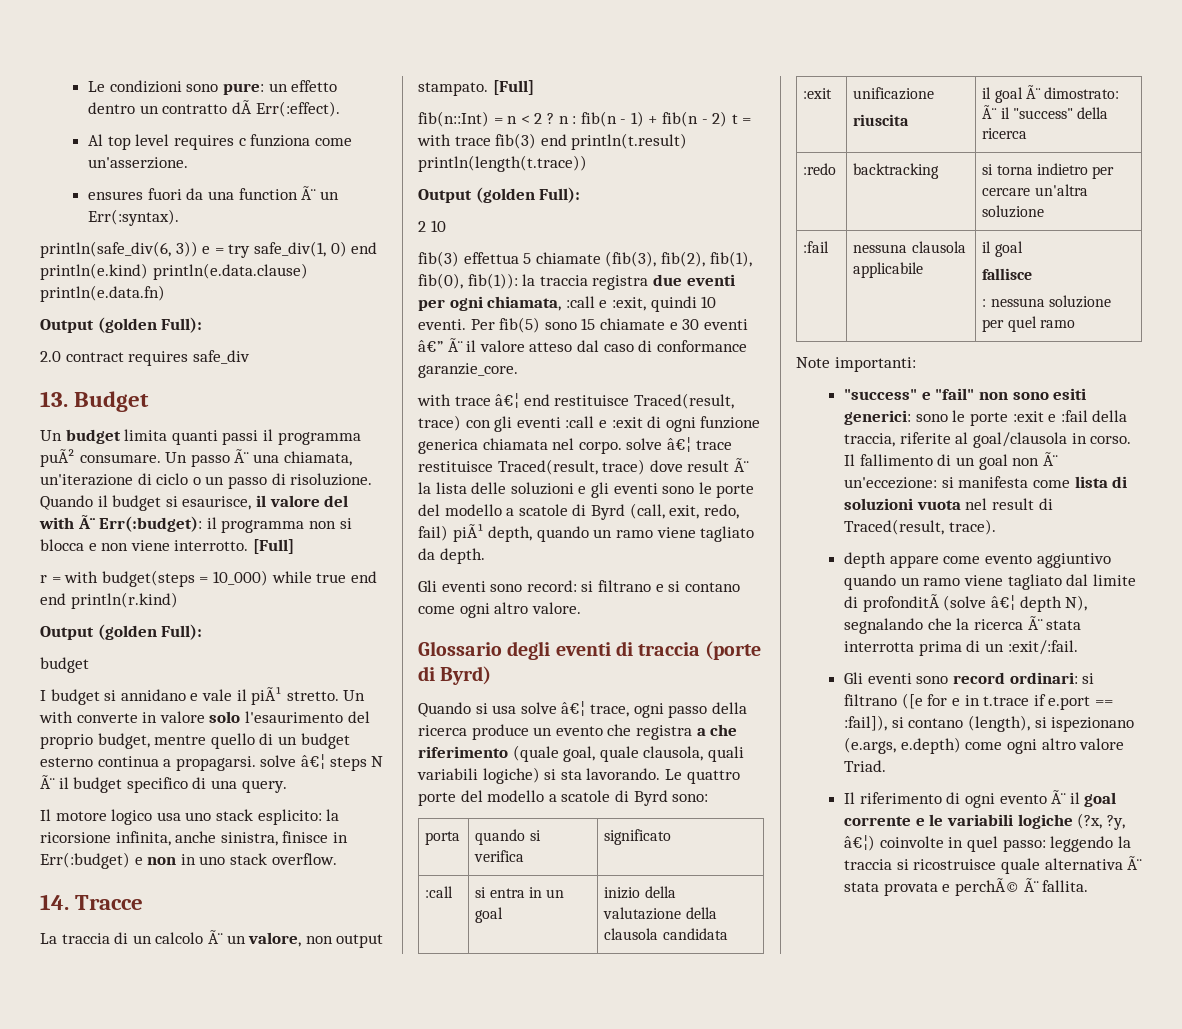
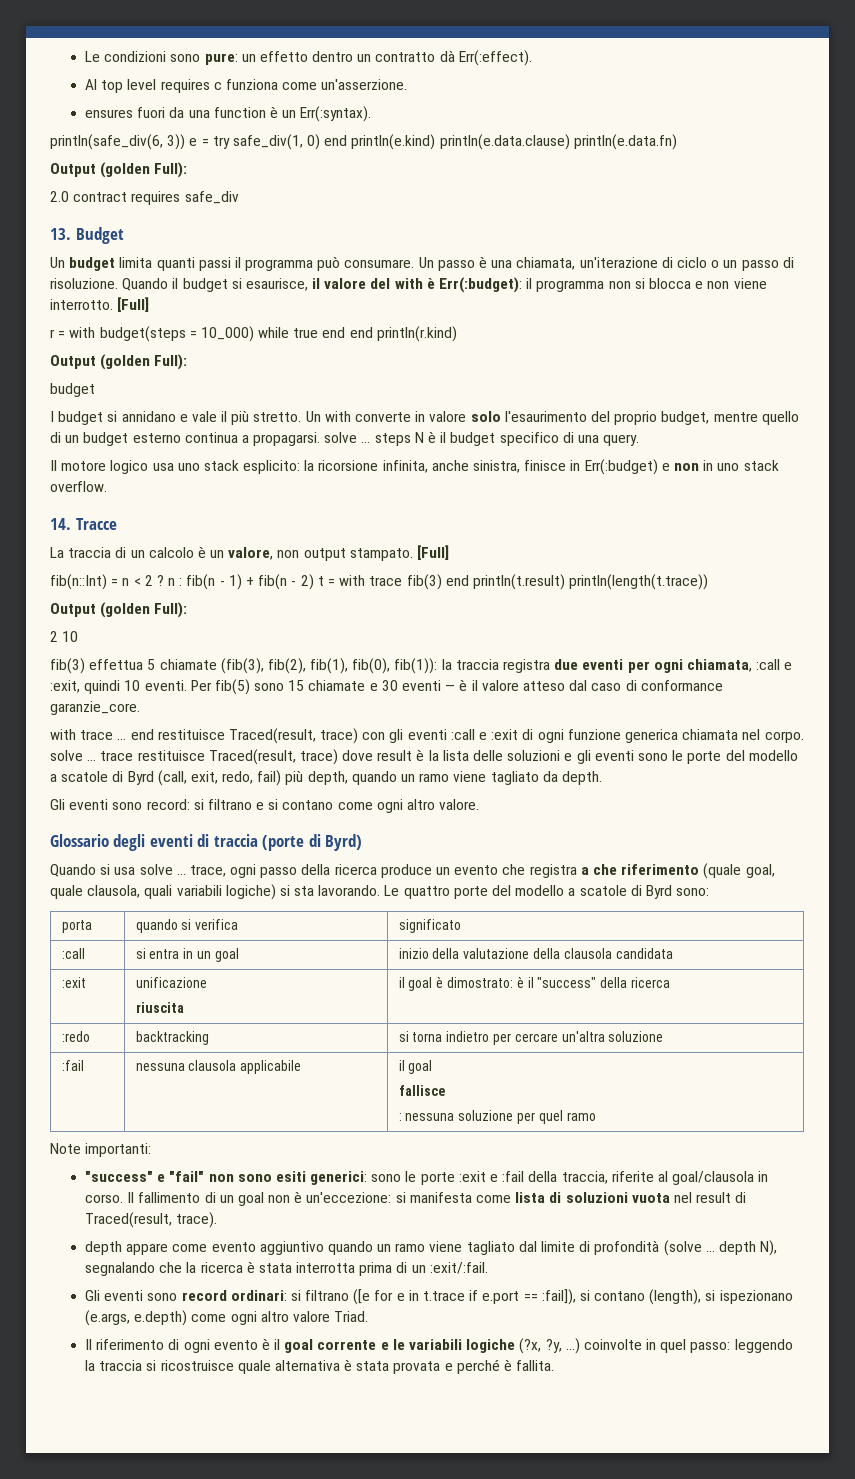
[232,100,253,114] dÃ -> [439,50,455,62] dà
[301,186,317,200] Ã¨ -> [269,106,278,118] è
[40,449,75,467] puÃ² -> [317,256,341,271] può
[234,449,250,463] Ã¨ -> [479,256,488,268] è
[77,515,95,529] Ã¨ -> [426,278,435,289] è
[251,687,283,705] piÃ¹ -> [231,411,250,425] più
[300,754,325,769] â€¦ -> [361,441,371,443] …
[40,775,55,789] Ã¨ -> [428,431,437,443] è
[207,930,223,944] Ã¨ -> [197,546,206,558] è
[418,338,463,352] â€” Ã¨ -> [445,679,468,691] — è
[495,393,520,408] â€¦ -> [117,738,127,740] …
[666,437,691,452] â€¦ -> [87,759,97,761] …
[733,458,749,472] Ã¨ -> [416,749,425,761] è
[452,524,484,542] piÃ¹ -> [285,771,304,785] più
[561,701,586,716] â€¦ -> [176,873,186,875] …
[1025,85,1120,99] [982,105,998,119] Ã¨ dimostrato: Ã¨ -> [436,976,524,988] è dimostrato: è
[1042,452,1058,466] Ã¨ -> [294,1191,303,1203] è
[862,594,1016,612] profonditÃ (solve â€¦ -> [594,1240,715,1256] profondità (solve …
[1027,616,1043,630] Ã¨ -> [246,1261,255,1273] è
[1051,790,1067,804] Ã¨ -> [261,1338,270,1350] è
[844,835,876,851] â€¦) -> [565,1338,580,1354] …)
[1127,856,1143,870] Ã¨ -> [344,1359,353,1371] è
[955,878,1039,896] perchÃ© Ã¨ -> [456,1359,512,1374] perché è

